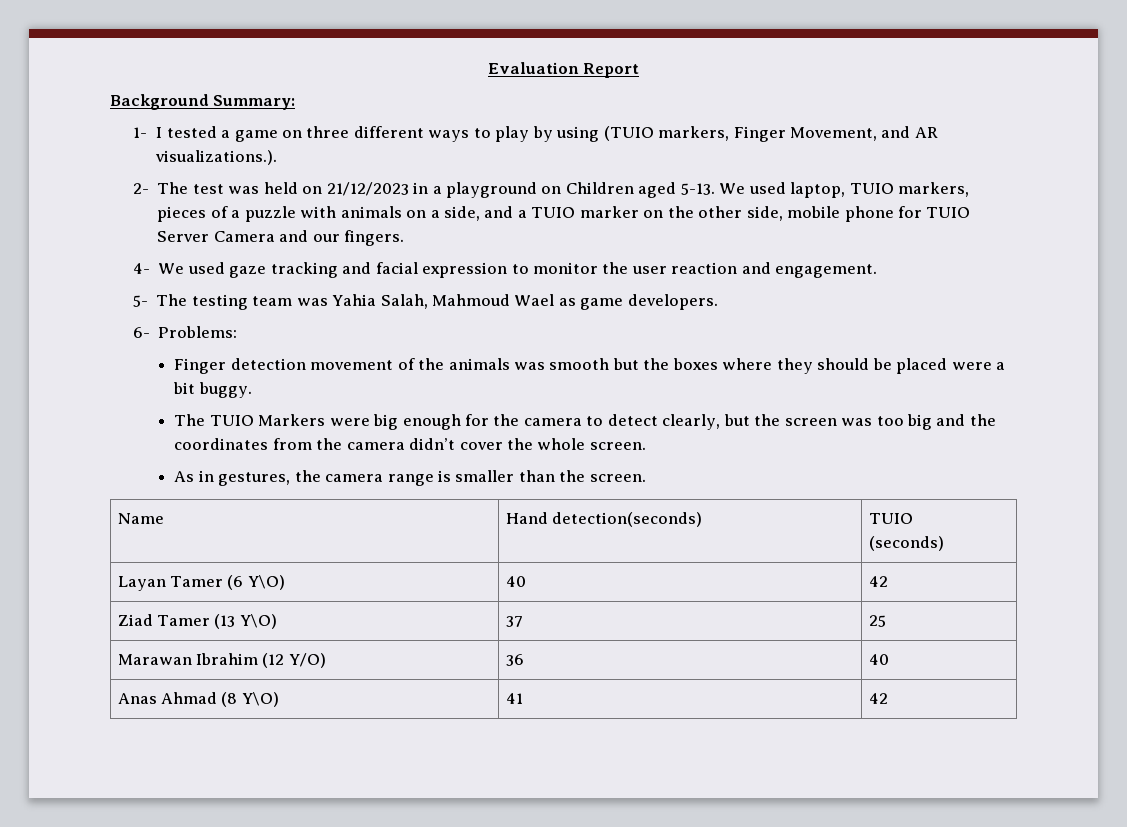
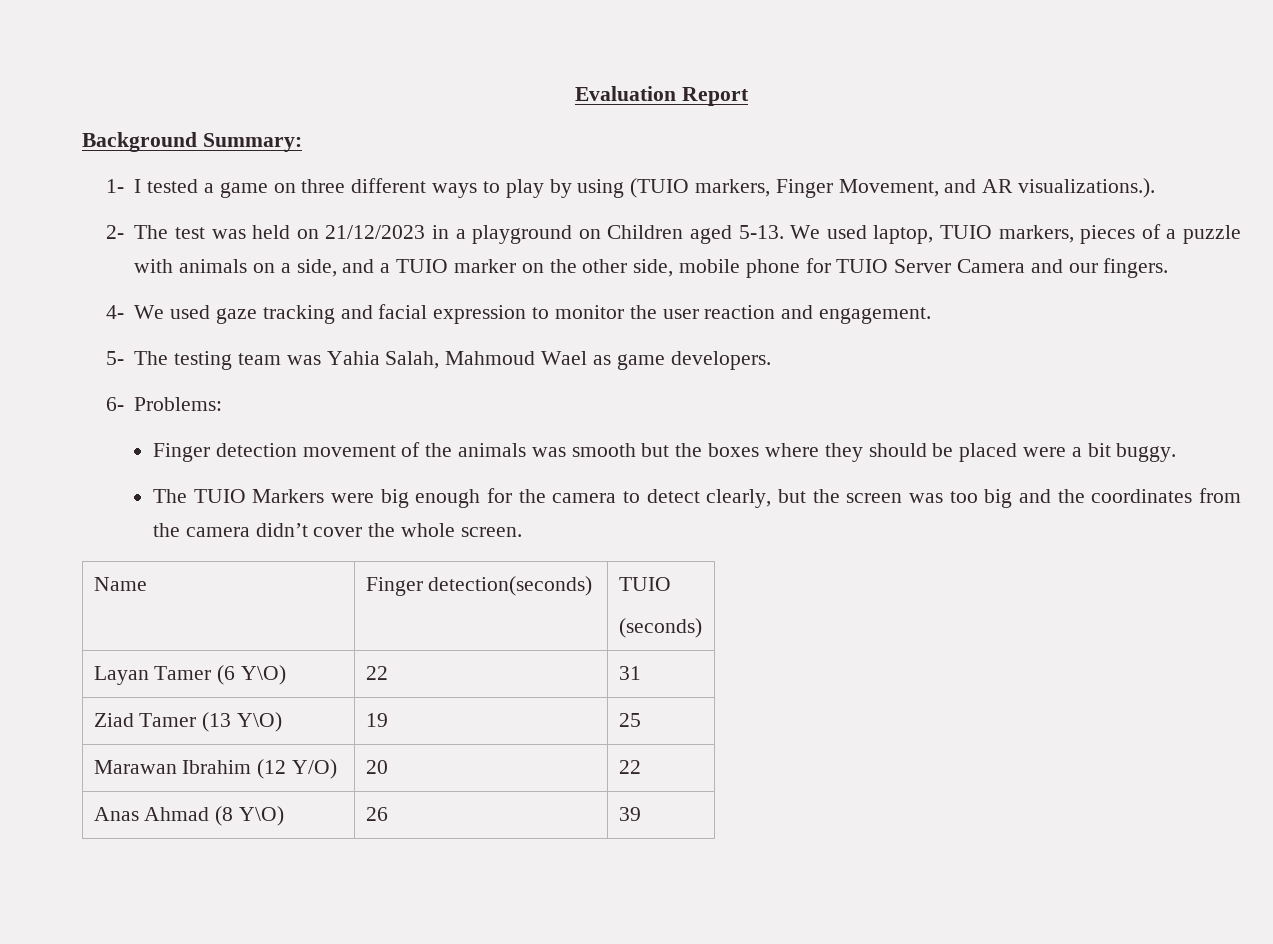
[174,470,646,486] // As in gestures, the camera range is smaller than the screen. -> (522, 532) none
[505,512,548,524] Hand -> [365,577,423,596] Finger
[505,576,526,587] [868,576,888,587] 40 | 42 -> [365,666,388,680] [618,666,641,680] 22 | 31
[505,616,523,627] 37 -> [365,713,388,727] 19
[505,654,524,666] [868,654,889,665] 36 | 40 -> [365,760,388,774] [618,760,641,774] 20 | 22
[505,693,523,704] [868,693,888,704] 41 | 42 -> [365,807,388,821] [618,807,641,821] 26 | 39

